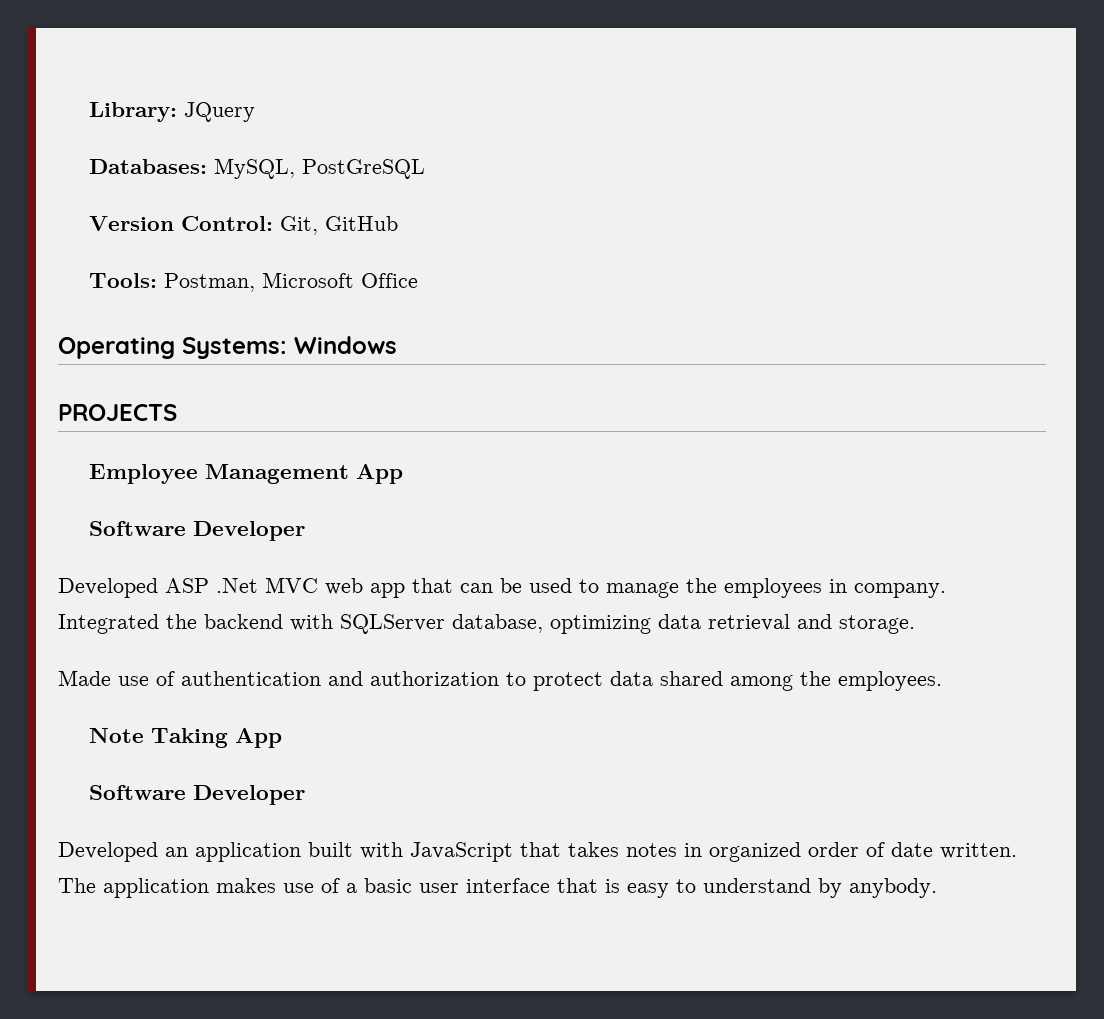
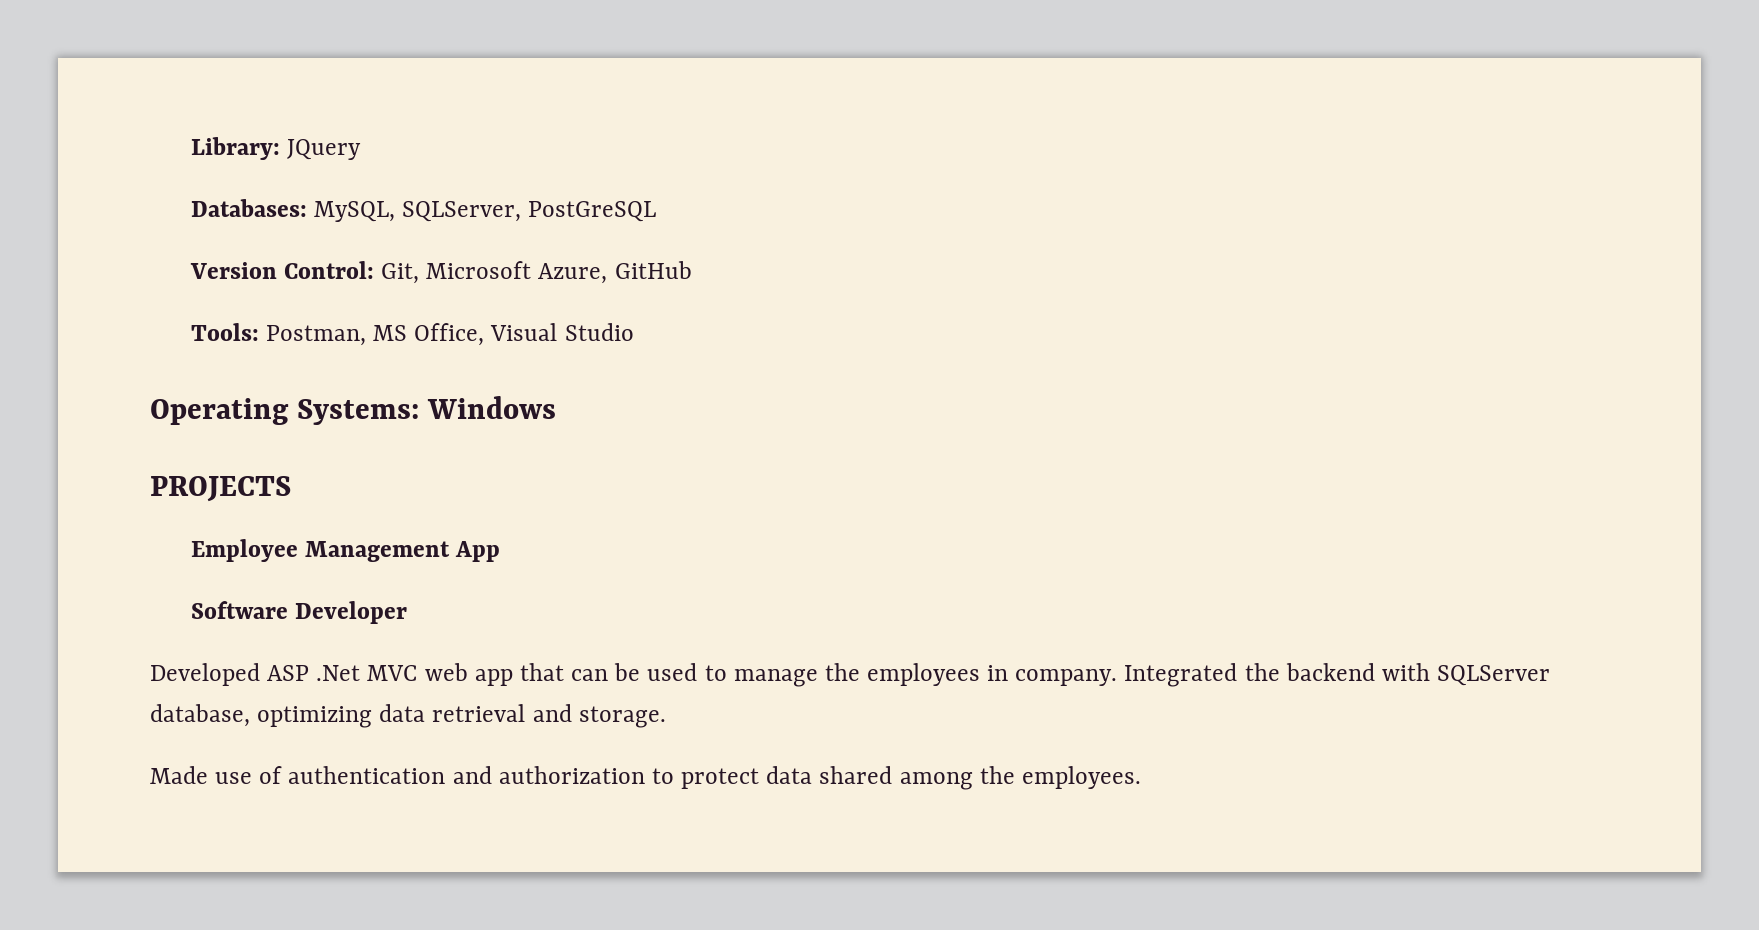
(296, 168) none -> [402,201,522,222] SQLServer,
(319, 225) none -> [426,261,608,284] Microsoft Azure,
[262,272,419,288] Microsoft Office -> [373,323,634,346] MS Office, Visual Studio
[89,728,283,748] [89,785,306,805] [58,842,1017,862] [58,878,937,898] // Note Taking App // Software Developer // Developed an application built with JavaScript that takes notes in organized order of date written. The application makes use of a basic user interface that is easy to understand by anybody. -> (1141, 777) none

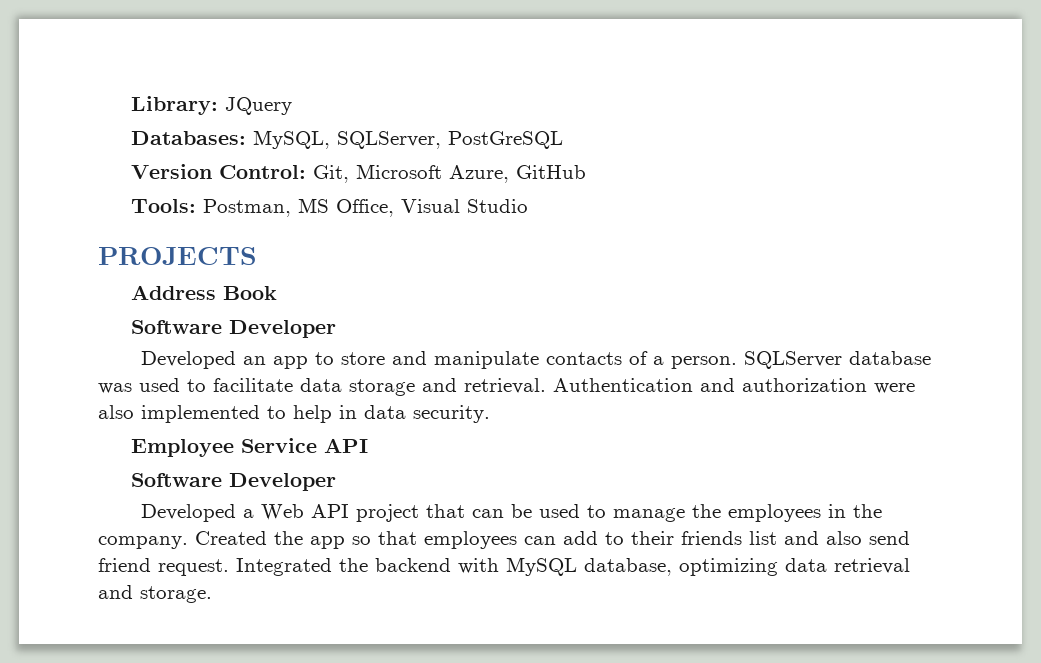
[150,396,557,425] [150,476,291,502] [190,539,501,562] [190,601,407,624] [150,663,513,686] Operating Systems: Windows // PROJECTS // Employee Management App // Software Developer // Developed ASP .Net MVC web app -> [98,247,257,265] [131,285,278,300] [131,320,337,338] [140,351,931,369] [98,378,915,396] [98,405,490,423] [131,438,369,457] [131,473,337,491] [140,504,419,522] PROJECTS // Address Book // Software Developer // Developed an app to store and manipulate contacts of a person. SQLServer database was used to facilitate data storage and retrieval. Authentication and authorization were also implemented to help in data security. // Employee Service API // Software Developer // Developed a Web API project
[1015,669,1118,686] company. -> [852,504,882,518] [98,531,910,549] [98,558,229,576] the company. Created the app so that employees can add to their friends list and also send friend request.
[1437,665,1551,686] SQLServer -> [506,557,577,576] MySQL
[150,766,1141,790] // Made use of authentication and authorization to protect data shared among the employees. -> (212, 594) none

